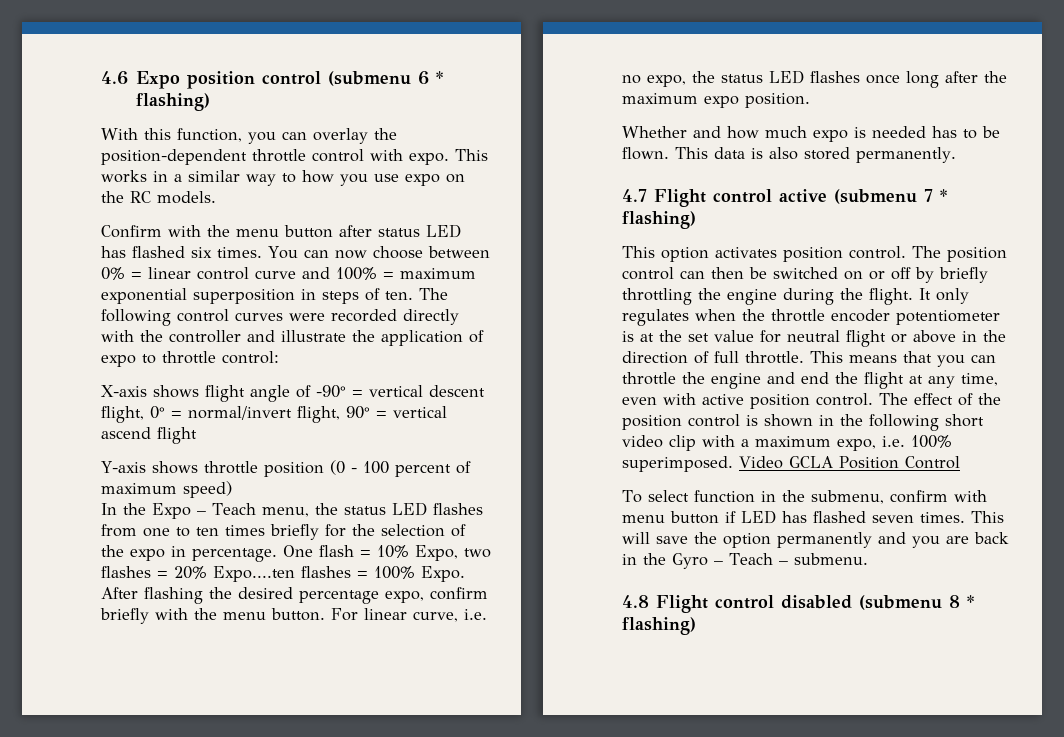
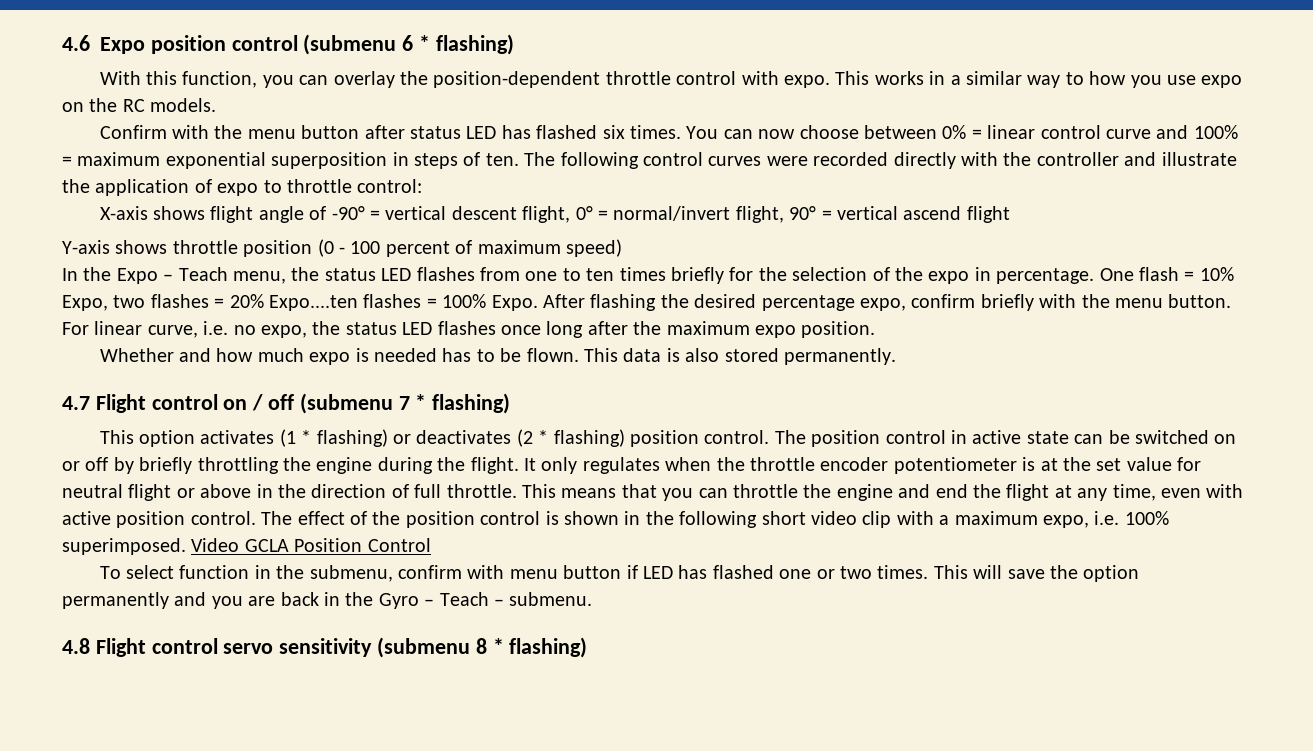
[779,189,827,203] active -> [223,394,295,411] on / off
(777, 252) none -> [279,429,625,447] (1 * flashing) or deactivates (2 * flashing)
[680,267,744,279] can then -> [950,430,1104,444] in active state can
[872,515,914,523] seven -> [779,566,872,579] one or two
[781,595,852,609] disabled -> [223,638,373,657] servo sensitivity

